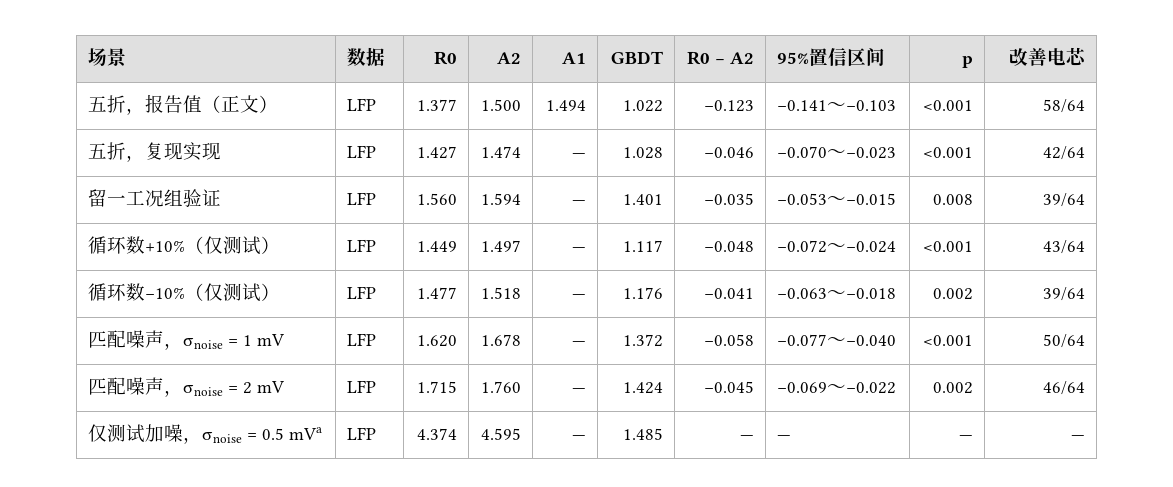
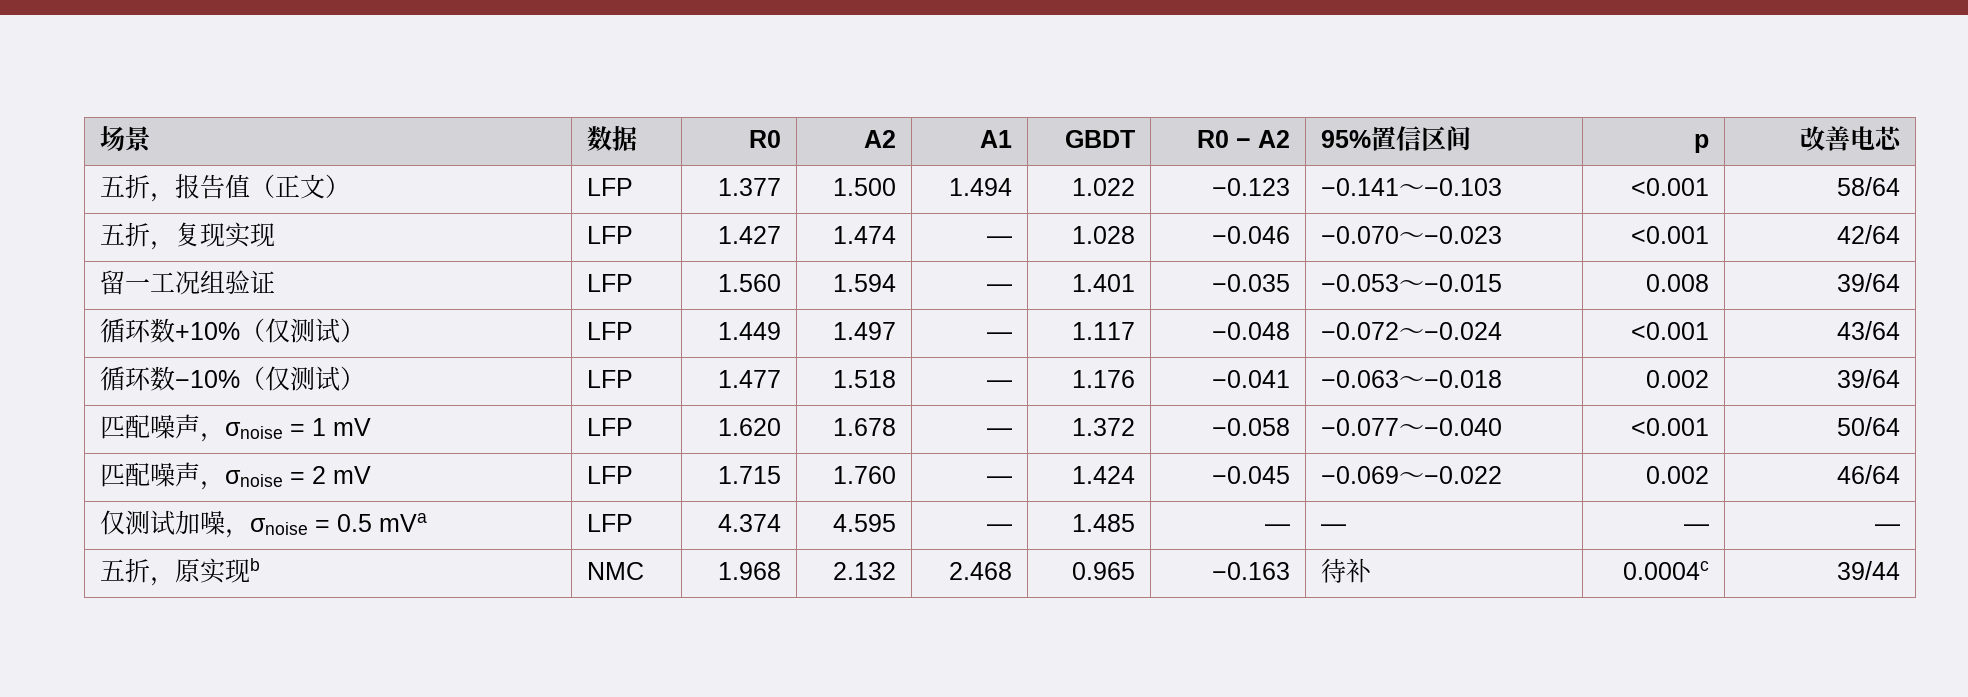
(1086, 437) none -> [100,558,261,586] [587,562,645,580] [717,562,781,580] [832,562,896,580] [948,562,1012,580] [1071,562,1135,580] [1211,562,1290,580] [1321,558,1372,583] [1622,561,1709,580] [1836,561,1900,580] // 五折，原实现b | NMC | 1.968 | 2.132 | 2.468 | 0.965 | −0.163 | 待补 | 0.0004c | 39/44

